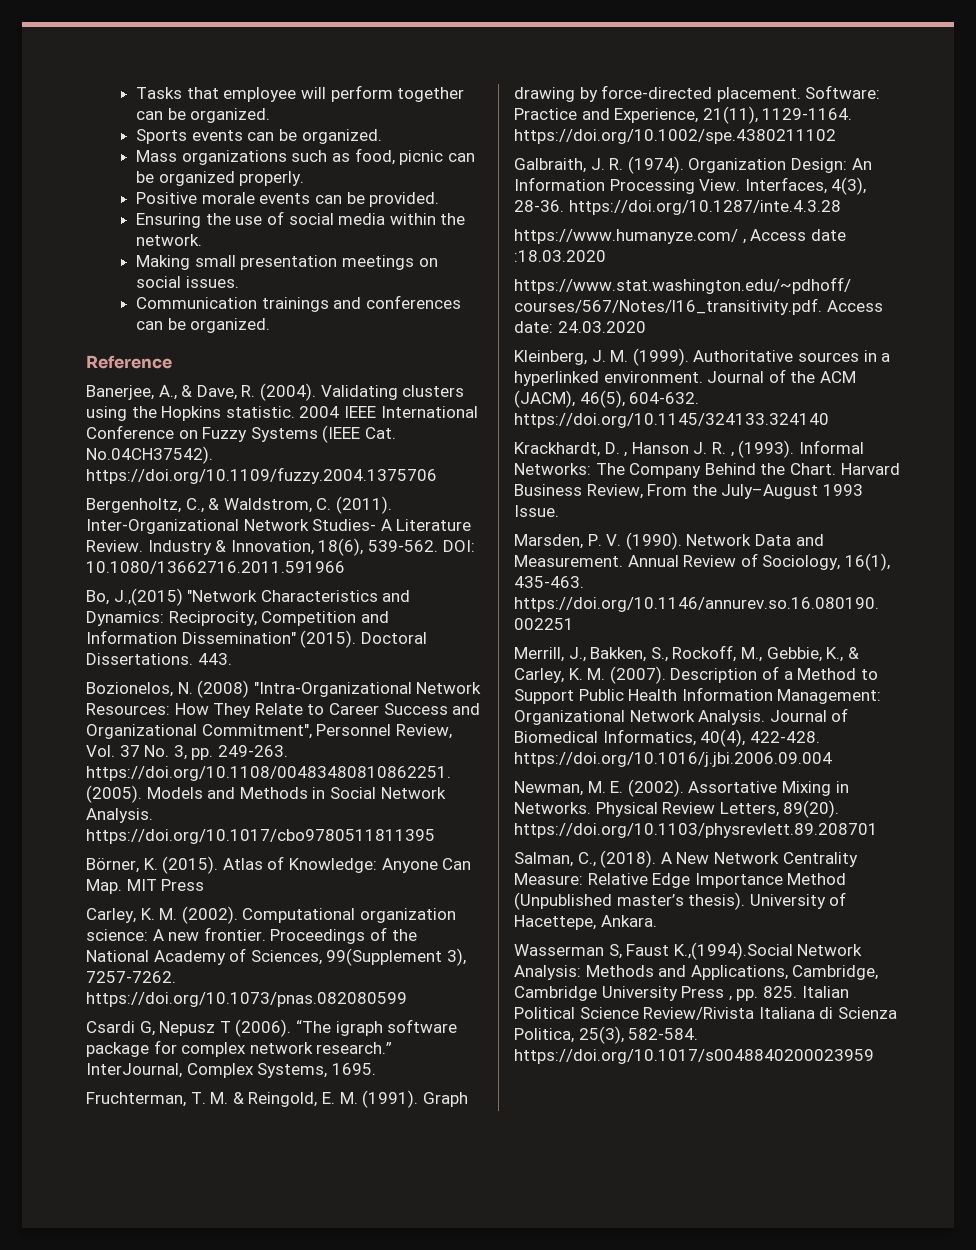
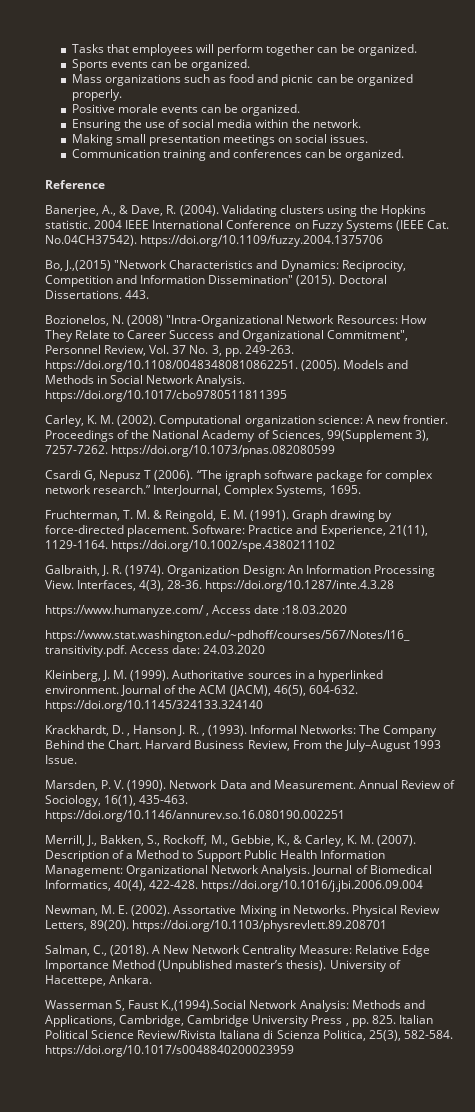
[223,87,297,102] employee -> [132,44,194,56] employees
[354,148,395,165] food, -> [229,74,279,83] food and
[369,192,440,207] provided. -> [241,104,301,116] organized.
[261,297,329,312] trainings -> [162,149,206,161] training
[86,496,392,514] [86,519,472,534] [86,538,475,556] [86,561,345,574] // Bergenholtz, C., & Waldstrom, C. (2011). Inter-Organizational Network Studies- A Literature Review. Industry & Innovation, 18(6), 539-562. DOI: 10.1080/13662716.2011.591966 -> (384, 241) none
[86,856,472,874] [86,879,205,894] // Börner, K. (2015). Atlas of Knowledge: Anyone Can Map. MIT Press -> (287, 396) none

